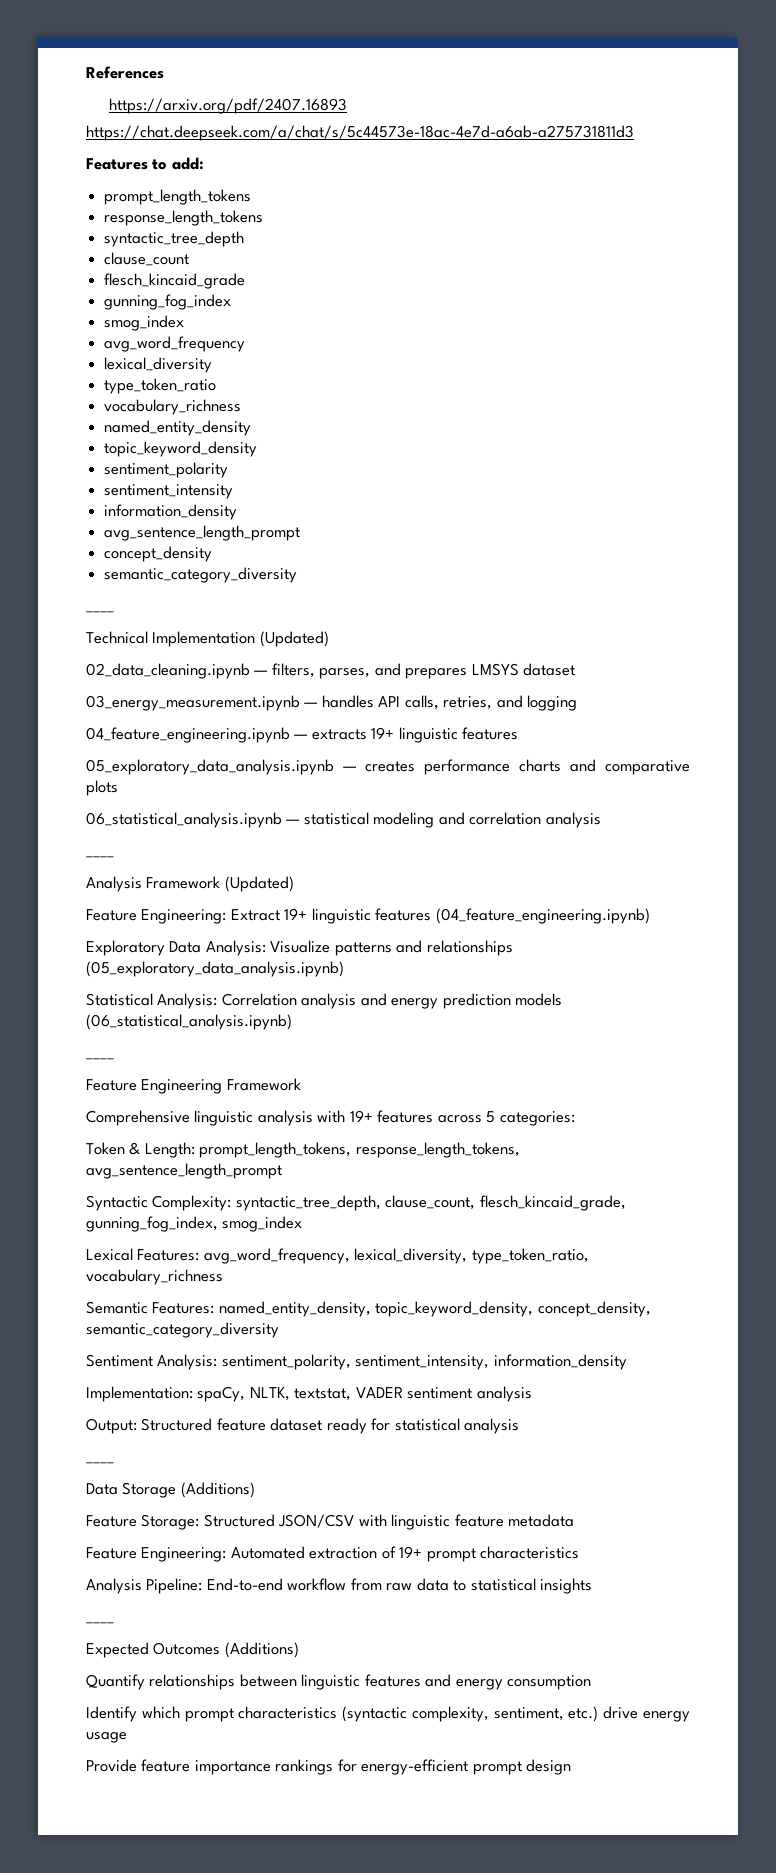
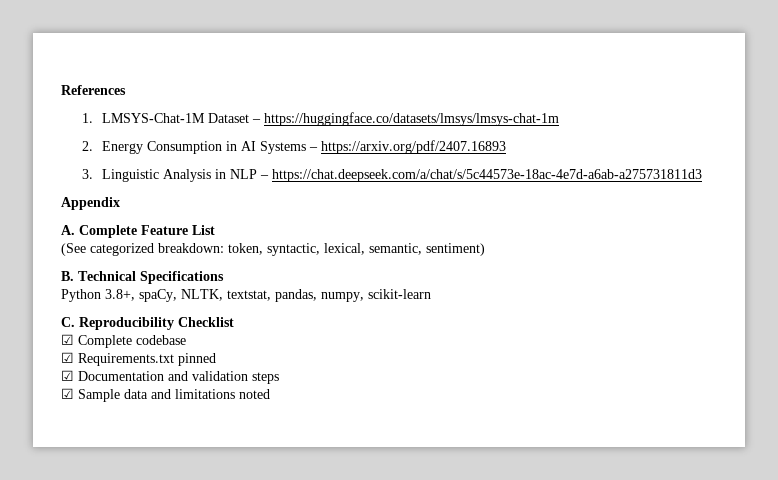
[108,98,347,114] [86,125,634,141] [86,157,204,170] [104,189,252,205] [104,210,264,226] [104,231,245,247] [104,252,190,266] [104,273,246,289] [104,294,232,310] [104,315,185,331] [104,336,246,352] [104,357,213,373] [104,378,217,394] [104,399,242,415] [104,420,252,436] [104,441,258,457] [104,462,229,478] [104,484,234,499] [104,504,238,520] [104,525,301,541] [104,546,213,562] [104,567,298,583] [86,611,114,613] [86,631,329,647] [86,663,576,679] [86,695,578,711] [86,727,519,743] [86,759,690,775] [86,780,118,796] [86,812,601,828] [86,856,114,858] [86,876,294,892] [86,908,650,924] [86,940,513,956] [86,961,344,977] [86,993,563,1009] [86,1014,292,1030] [86,1058,114,1060] [86,1078,301,1094] [86,1110,575,1126] [86,1142,520,1158] [86,1163,282,1179] [86,1195,626,1211] [86,1216,303,1232] [86,1248,589,1264] [86,1269,223,1285] [86,1301,651,1317] [86,1322,279,1338] [86,1354,627,1370] [86,1386,532,1402] [86,1418,520,1434] [86,1462,114,1464] [86,1482,255,1498] [86,1514,575,1530] [86,1546,580,1562] [86,1578,593,1594] [86,1622,114,1624] [86,1642,299,1658] [86,1674,592,1690] [86,1706,690,1722] [86,1732,127,1743] [86,1759,572,1775] https://arxiv.org/pdf/2407.16893 // https://chat.deepseek.com/a/chat/s/5c44573e-18ac-4e7d-a6ab-a275731811d3 // Features to add: // prompt_length_tokens // response_length_tokens // syntactic_tree_depth // clause_count // flesch_kincaid_grade // gunning_fog_index // smog_index // avg_word_frequency // lexical_diversity // type_token_ratio // vocabulary_richness // named_entity_density // topic_keyword_density // sentiment_polarity // sentiment_intensity // information_density // avg_sentence_length_prompt // concept_density // semantic_category_diversity // ____ // Technical Implementation (Updated) // 02_data_cleaning.ipynb — filters, parses, and prepares LMSYS dataset // 03_energy_measurement.ipynb — handles API calls, retries, and logging // 04_feature_engineering.ipynb — extracts 19+ linguistic features // 05_exploratory_data_analysis.ipynb — creates performance charts and comparative plots // 06_statistical_analysis.ipynb — statistical modeling and correlation analysis // ____ // Analysis Framework (Updated) // Feature Engineering: Extract 19+ linguistic features (04_feature_engineering.ipynb) // Exploratory Data Analysis: Visualize patterns and relationships (05_exploratory_data_analysis.ipynb) // Statistical Analysis: Correlation analysis and energy prediction models (06_statistical_analysis.ipynb) // ____ // Feature Engineering Framework // Comprehensive linguistic analysis with 19+ features across 5 categories: // Token & Length: prompt_length_tokens, response_length_tokens, avg_sentence_length_prompt // Syntactic Complexity: syntactic_tree_depth, clause_count, flesch_kincaid_grade, gunning_fog_index, smog_index // Lexical Features: avg_word_frequency, lexical_diversity, type_token_ratio, vocabulary_richness // Semantic Features: named_entity_density, topic_keyword_density, concept_density, semantic_category_diversity // Sentiment Analysis: sentiment_polarity, sentiment_intensity, information_density // Implementation: spaCy, NLTK, textstat, VADER sentiment analysis // Output: Structured feature dataset ready for statistical analysis // ____ // Data Storage (Additions) // Feature Storage: Structured JSON/CSV with linguistic feature metadata // Feature Engineering: Automated extraction of 19+ prompt characteristics // Analysis Pipeline: End-to-end workflow from raw data to statistical insights // ____ // Expected Outcomes (Additions) // Quantify relationships between linguistic features and energy consumption // Identify which prompt characteristics (syntactic complexity, sentiment, etc.) drive energy usage // Provide feature importance rankings for energy-efficient prompt design -> [81,112,560,126] [81,140,507,154] [81,169,703,182] [61,197,120,210] [61,225,215,238] [61,243,485,256] [61,271,224,284] [61,289,431,302] [61,317,234,330] [61,334,186,348] [61,352,216,366] [61,370,279,384] [61,388,270,402] 1. LMSYS-Chat-1M Dataset – https://huggingface.co/datasets/lmsys/lmsys-chat-1m // 2. Energy Consumption in AI Systems – https://arxiv.org/pdf/2407.16893 // 3. Linguistic Analysis in NLP – https://chat.deepseek.com/a/chat/s/5c44573e-18ac-4e7d-a6ab-a275731811d3 // Appendix // A. Complete Feature List // (See categorized breakdown: token, syntactic, lexical, semantic, sentiment) // B. Technical Specifications // Python 3.8+, spaCy, NLTK, textstat, pandas, numpy, scikit-learn // C. Reproducibility Checklist // ☑ Complete codebase // ☑ Requirements.txt pinned // ☑ Documentation and validation steps // ☑ Sample data and limitations noted

